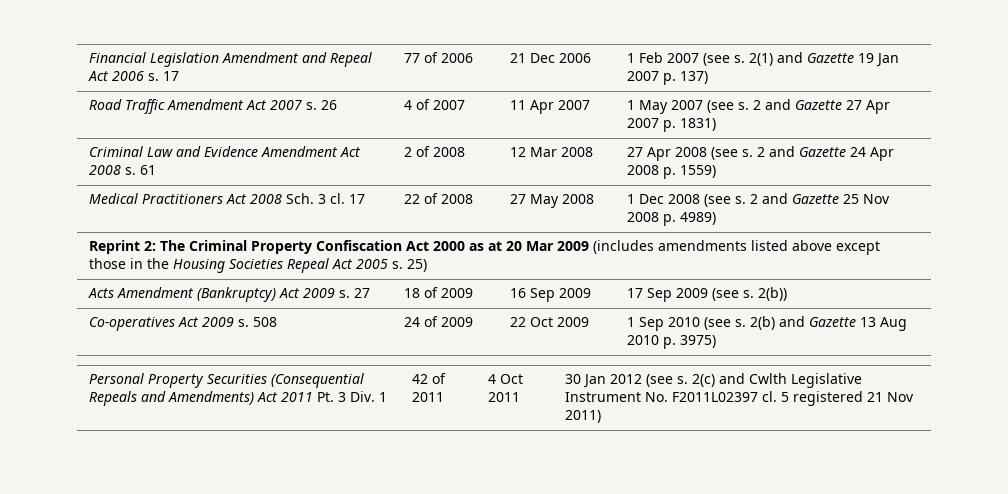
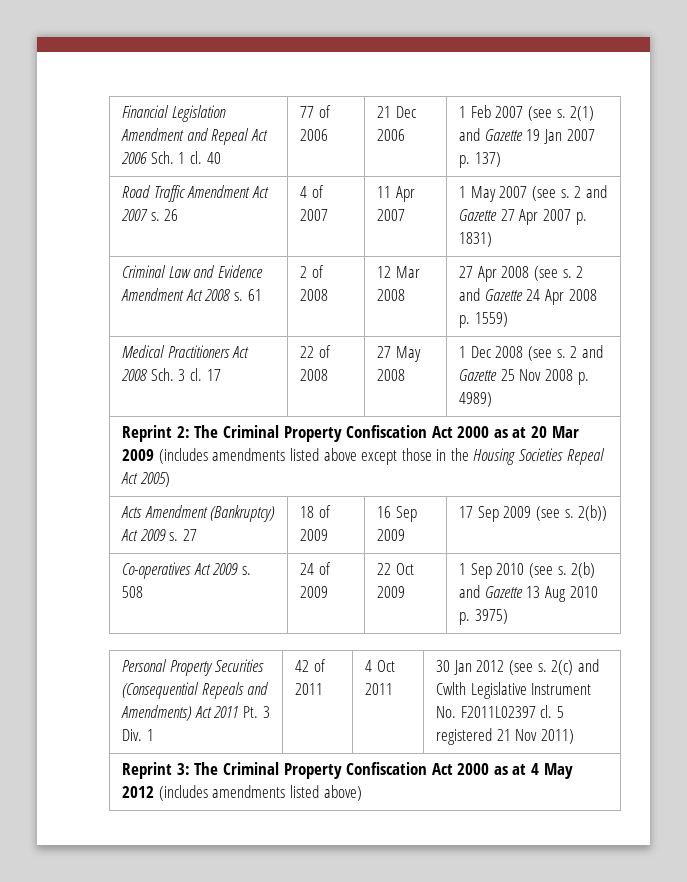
[147,71,179,81] s. 17 -> [150,151,221,164] Sch. 1 cl. 40
[355,259,427,272] 2005 s. 25) -> [139,472,170,487] 2005)
(601, 416) none -> [122,762,573,779] [122,785,362,801] // Reprint 3: The Criminal Property Confiscation Act 2000 as at 4 May 2012 (includes amendments listed above)

